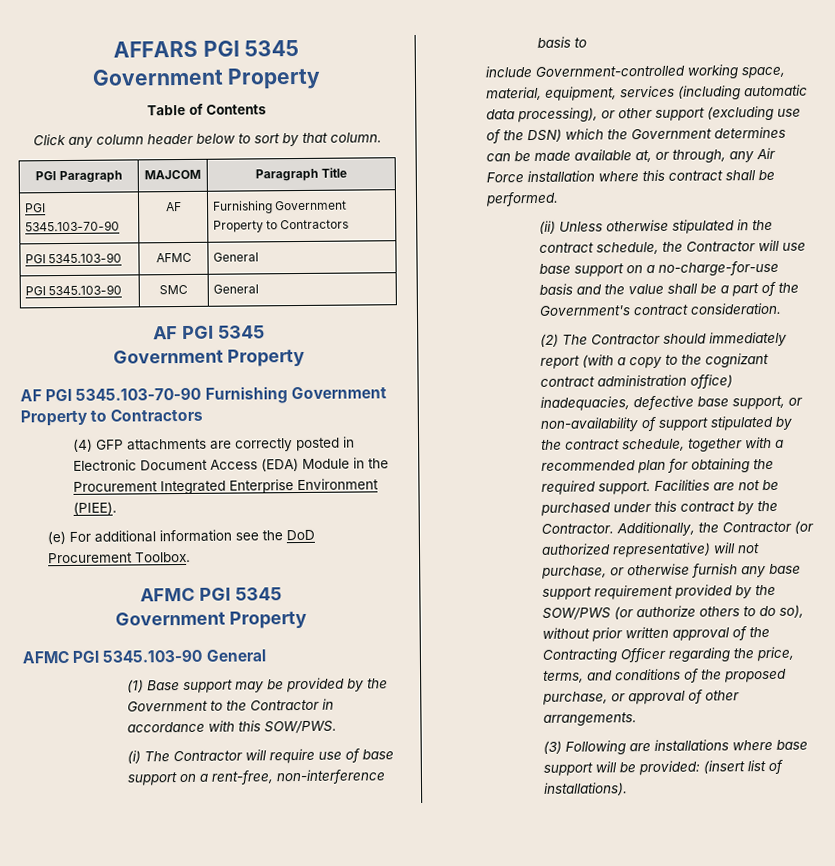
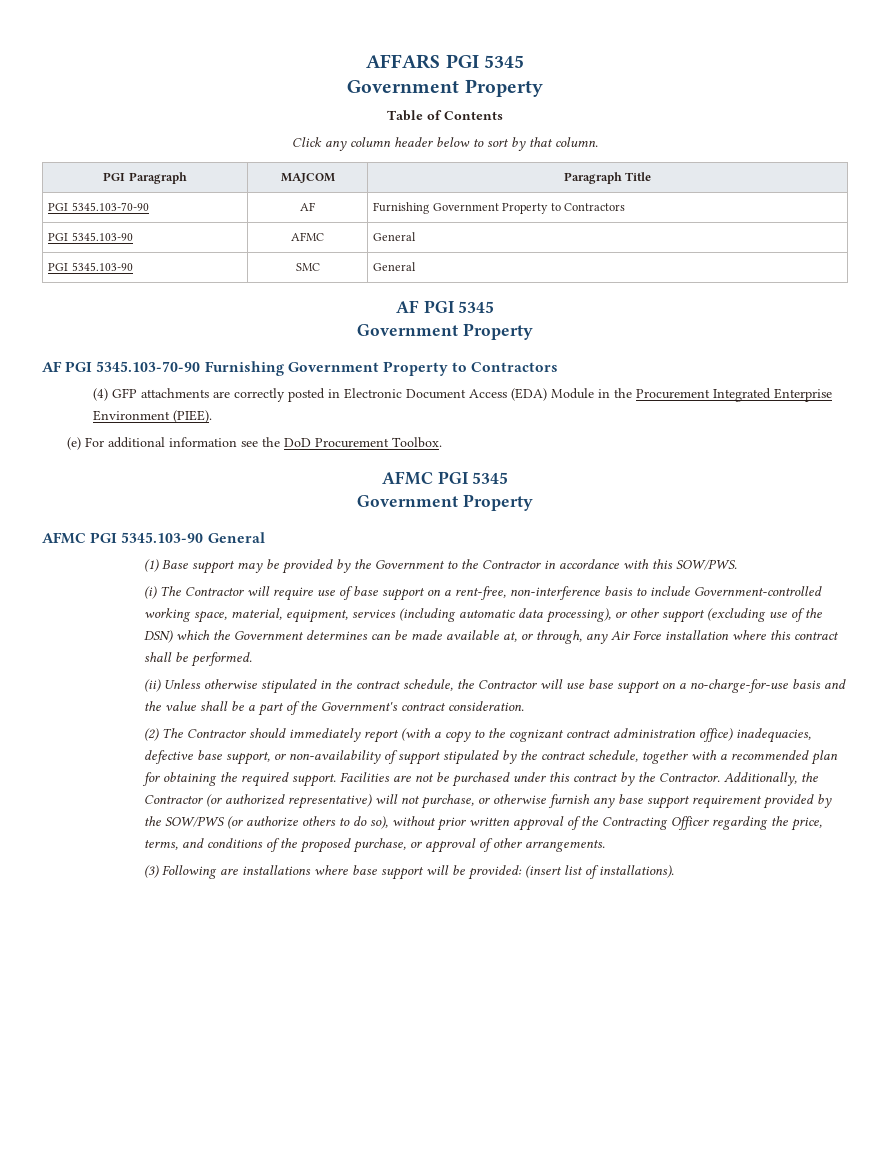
(587, 42) // -> (647, 592) none

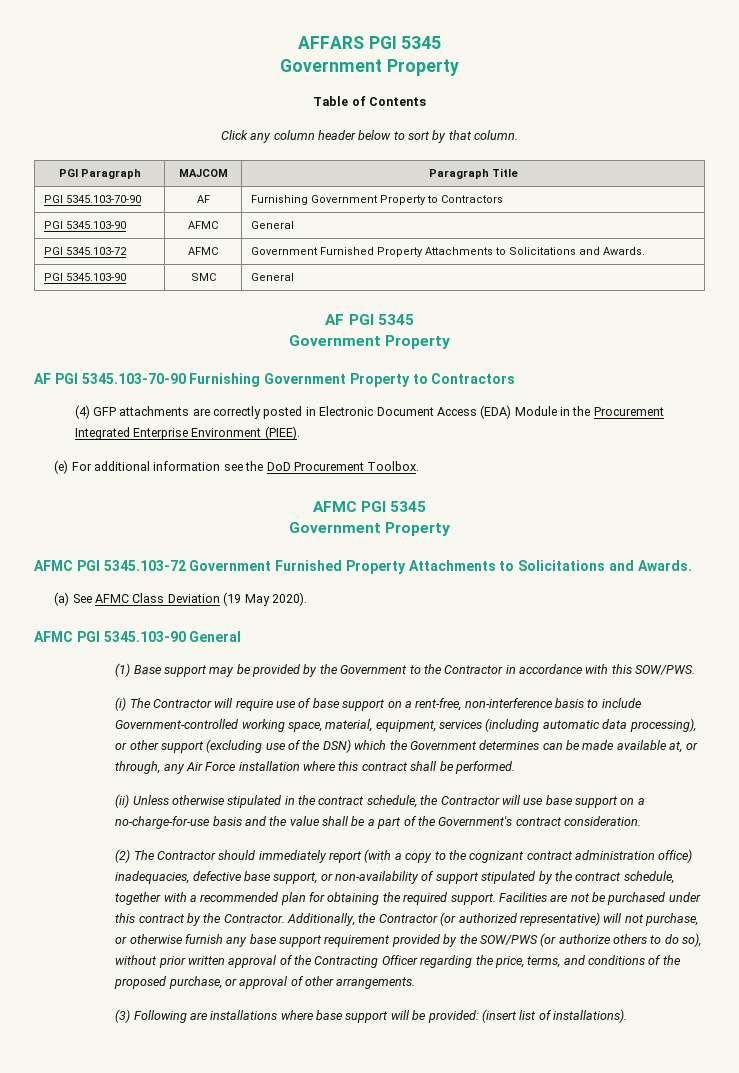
(417, 236) none -> [43,247,127,255] [188,247,218,255] [250,247,645,257] // PGI 5345.103-72 | AFMC | Government Furnished Property Attachments to Solicitations and Awards.
(533, 502) none -> [34,560,692,574] [54,592,307,606] // AFMC PGI 5345.103-72 Government Furnished Property Attachments to Solicitations and Awards. // (a) See AFMC Class Deviation (19 May 2020).

